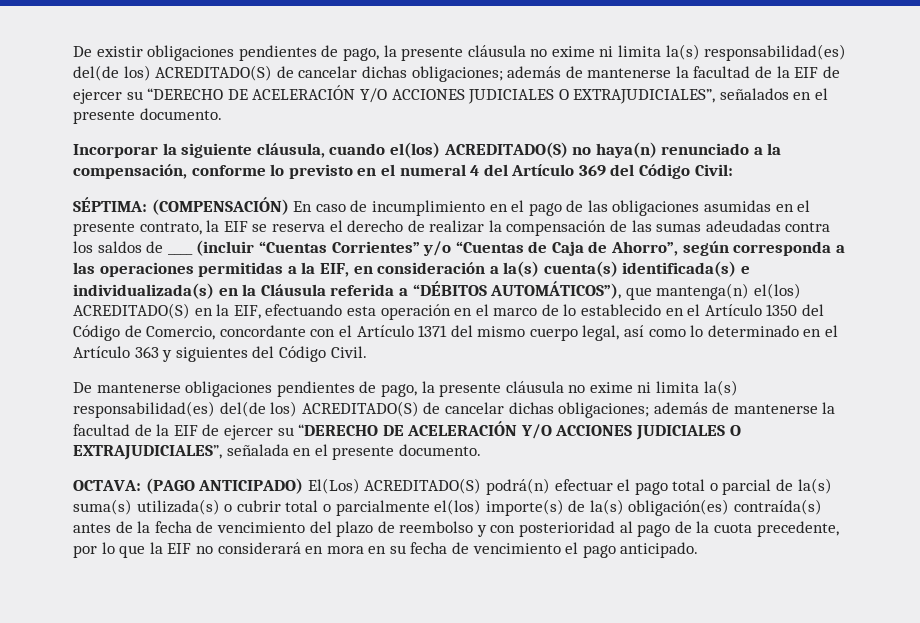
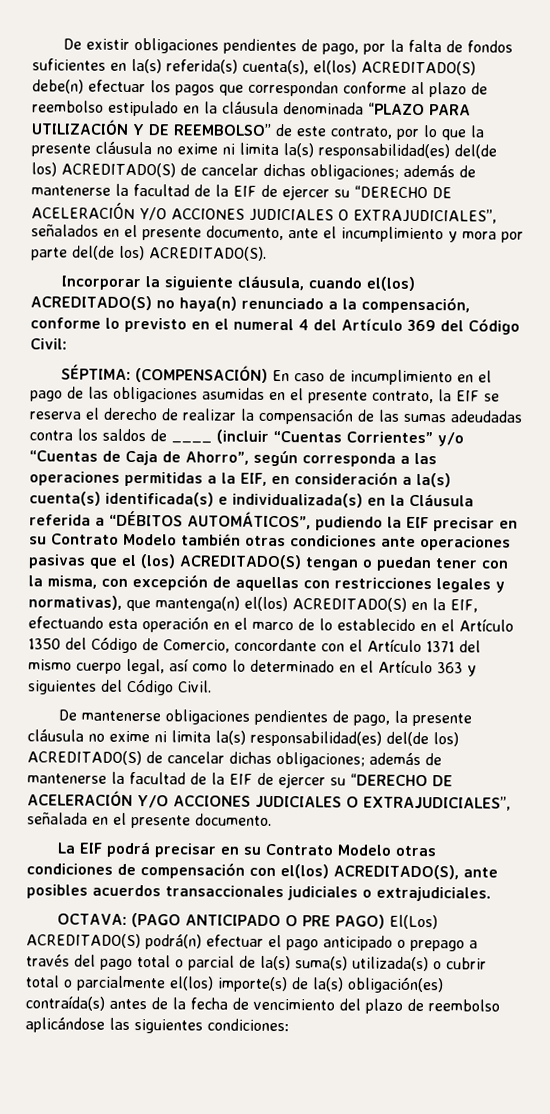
(379, 54) none -> [363,39,514,55] [32,58,476,76] [32,79,488,98] [32,100,471,117] [31,119,466,141] por la falta de fondos suficientes en la(s) referida(s) cuenta(s), el(los) ACREDITADO(S) debe(n) efectuar los pagos que correspondan conforme al plazo de reembolso estipulado en la cláusula denominada “PLAZO PARA UTILIZACIÓN Y DE REEMBOLSO” de este contrato, por lo que
[139,108,222,120] documento. -> [206,225,524,243] [31,245,267,261] documento, ante el incumplimiento y mora por parte del(de los) ACREDITADO(S).
[490,281,622,299] AUTOMÁTICOS”), -> [187,511,518,532] [29,533,511,551] [28,554,508,572] [28,575,505,593] [28,595,122,610] AUTOMÁTICOS”, pudiendo la EIF precisar en su Contrato Modelo también otras condiciones ante operaciones pasivas que el (los) ACREDITADO(S) tengan o puedan tener con la misma, con excepción de aquellas con restricciones legales y normativas),
[73,478,304,494] OCTAVA: (PAGO ANTICIPADO) -> [57,841,437,858] [26,863,498,880] [26,884,491,902] [57,913,386,929] La EIF podrá precisar en su Contrato Modelo otras condiciones de compensación con el(los) ACREDITADO(S), ante posibles acuerdos transaccionales judiciales o extrajudiciales. // OCTAVA: (PAGO ANTICIPADO O PRE PAGO)
(668, 488) none -> [322,935,478,952] [26,954,133,971] anticipado o prepago a través del pago
[476,521,839,537] [73,542,699,558] y con posterioridad al pago de la cuota precedente, por lo que la EIF no considerará en mora en su fecha de vencimiento el pago anticipado. -> [25,1017,289,1034] aplicándose las siguientes condiciones:

